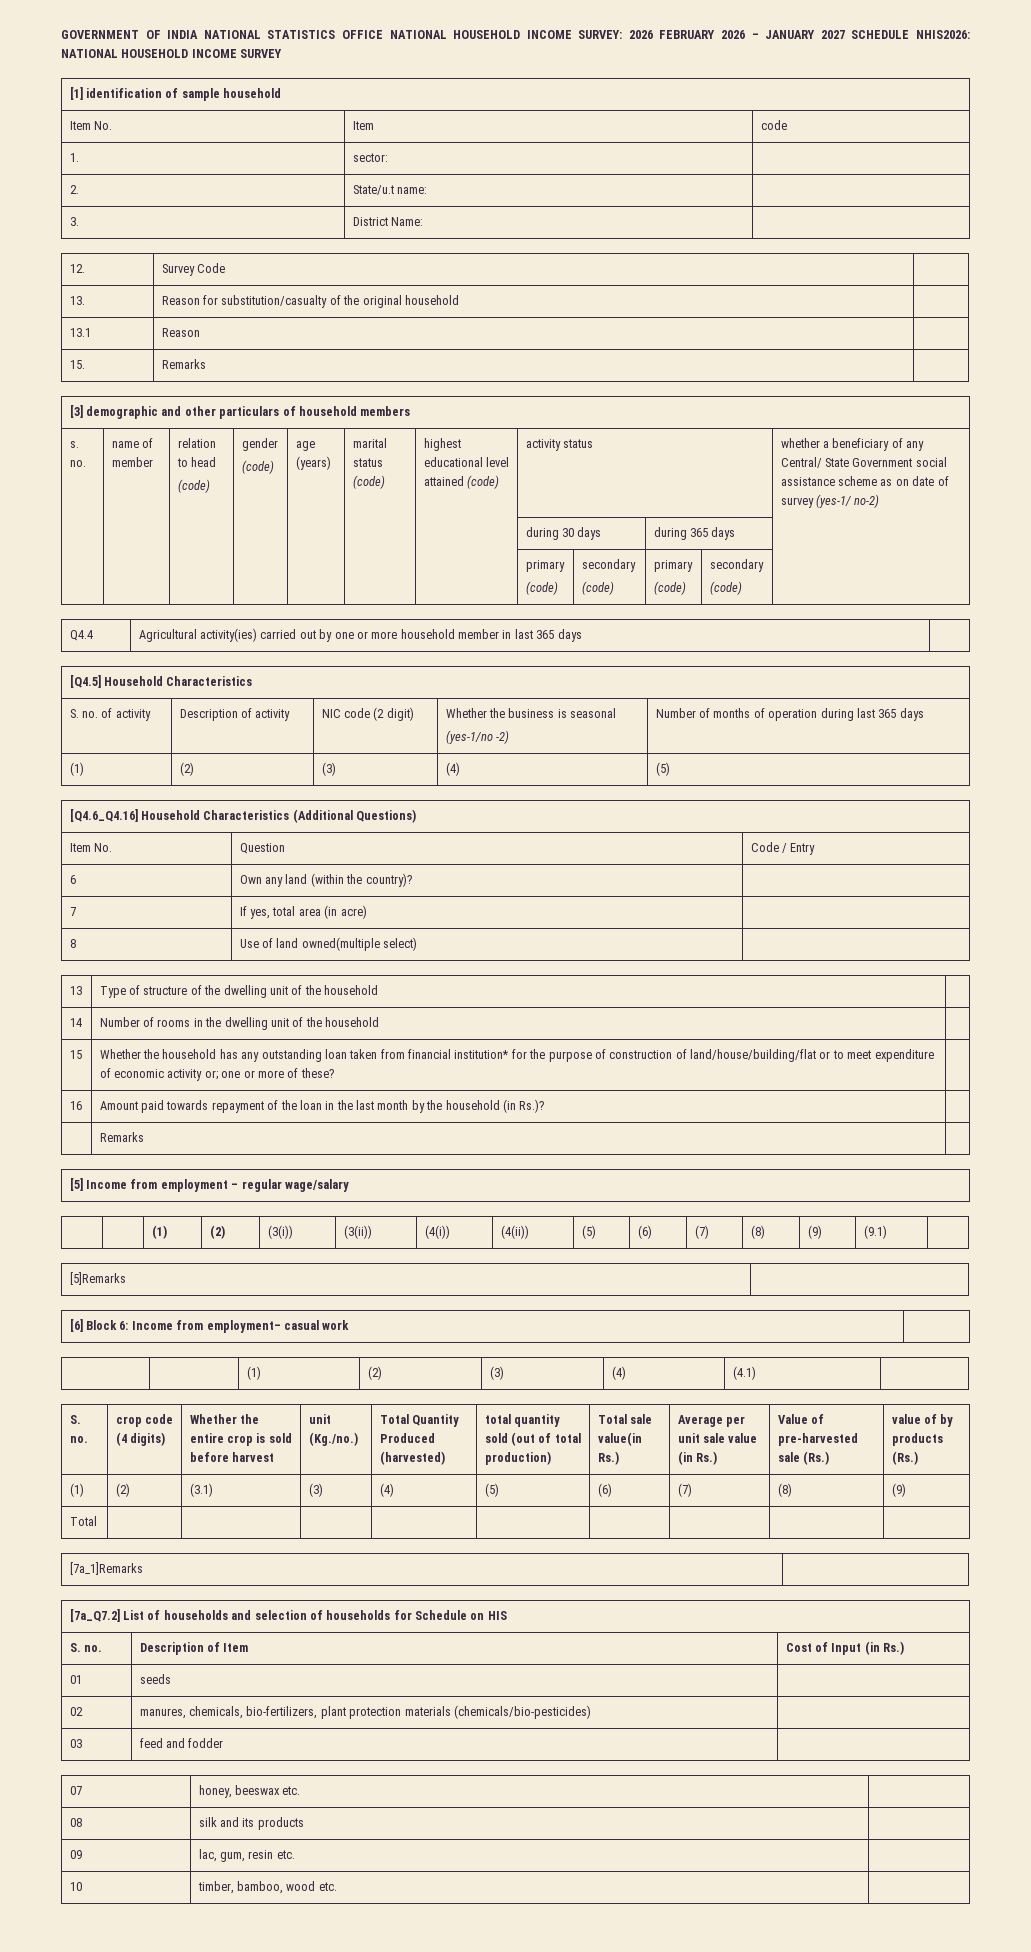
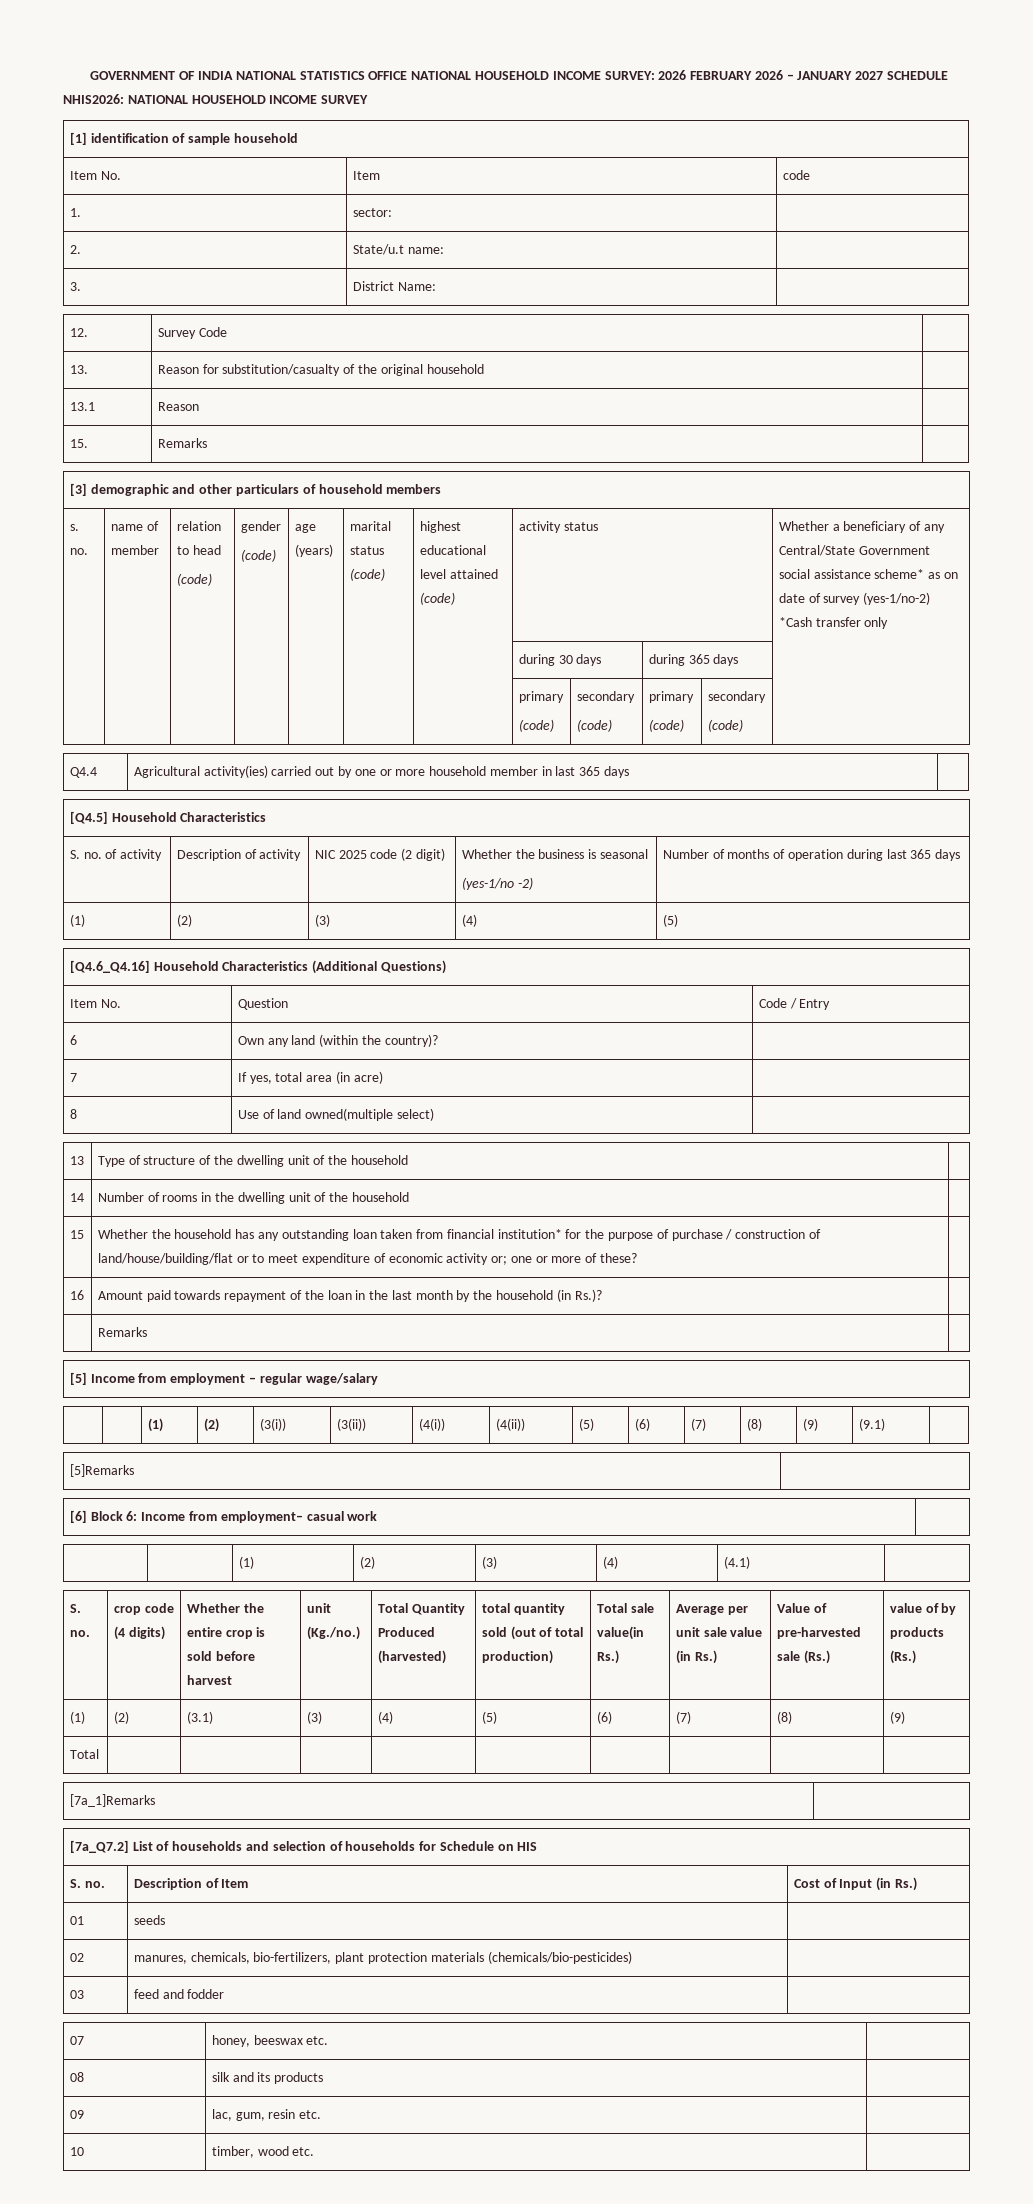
[780,438,820,448] whether -> [778,521,829,531] Whether
[780,457,850,468] Central/ State -> [778,545,855,556] Central/State
[838,476,878,486] scheme -> [874,569,925,579] scheme*
[816,494,880,508] (yes-1/ no-2) -> [863,592,931,605] [778,617,889,629] (yes-1/no-2) *Cash transfer only
(341, 713) none -> [338,850,367,859] 2025
(606, 1054) none -> [671,1229,733,1241] purchase /
[237,1881,284,1894] bamboo, -> (254, 2152) none

